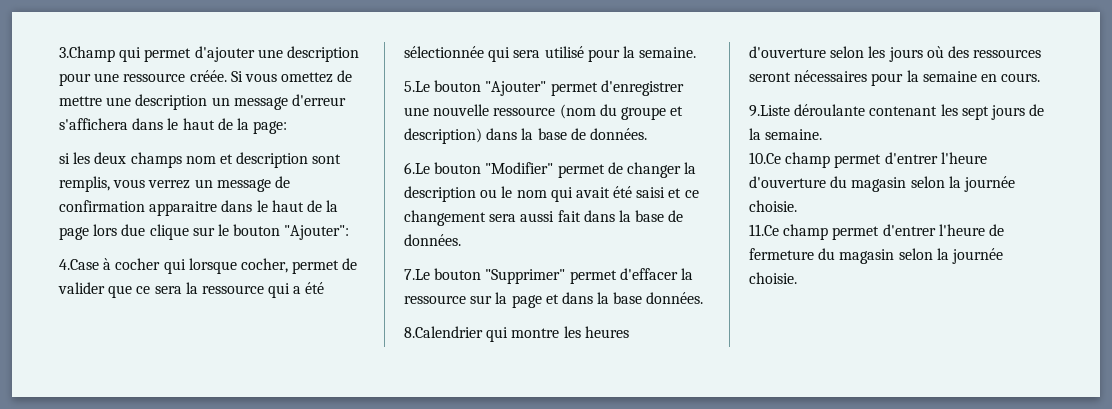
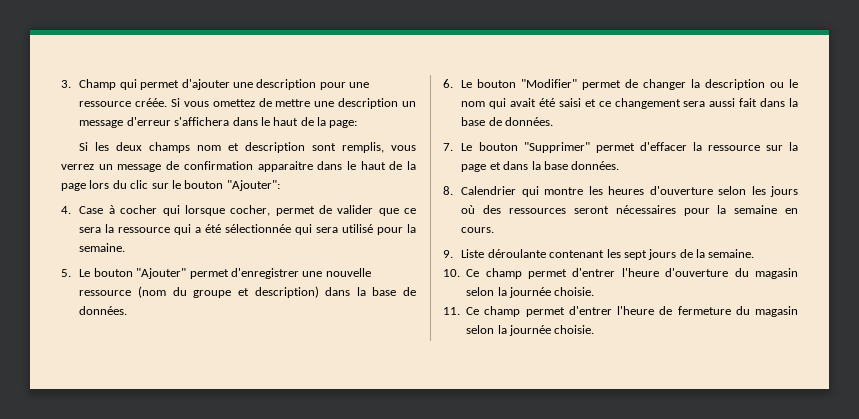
[59,46,115,62] 3.Champ -> [61,79,117,90] 3. Champ
[59,153,70,164] si -> [78,142,88,151] Si
[121,224,189,240] due clique -> [112,180,149,189] du clic
[59,259,99,270] 4.Case -> [61,206,104,214] 4. Case
[404,81,430,92] 5.Le -> [61,269,91,277] 5. Le
[404,162,430,174] 6.Le -> [443,79,473,88] 6. Le
[404,269,430,280] 7.Le -> [443,143,473,151] 7. Le
[404,326,483,338] 8.Calendrier -> [443,186,517,195] 8. Calendrier
[749,105,790,117] 9.Liste -> [443,249,485,258] 9. Liste
[749,152,781,164] 10.Ce -> [443,269,480,277] 10. Ce
[749,224,779,236] 11.Ce -> [443,307,480,315] 11. Ce

